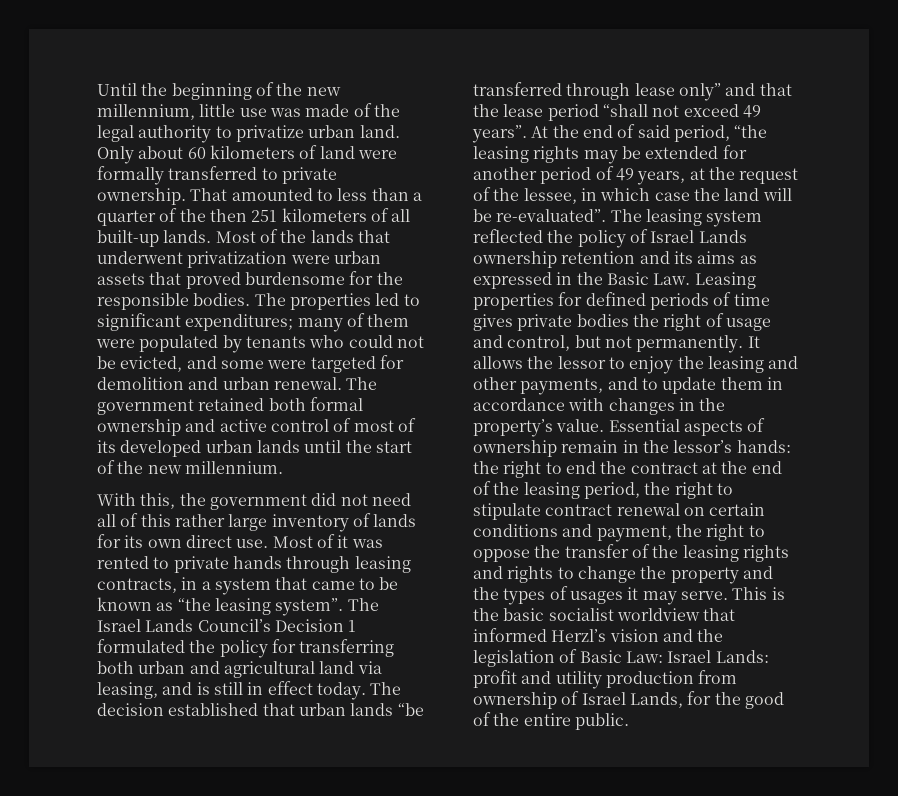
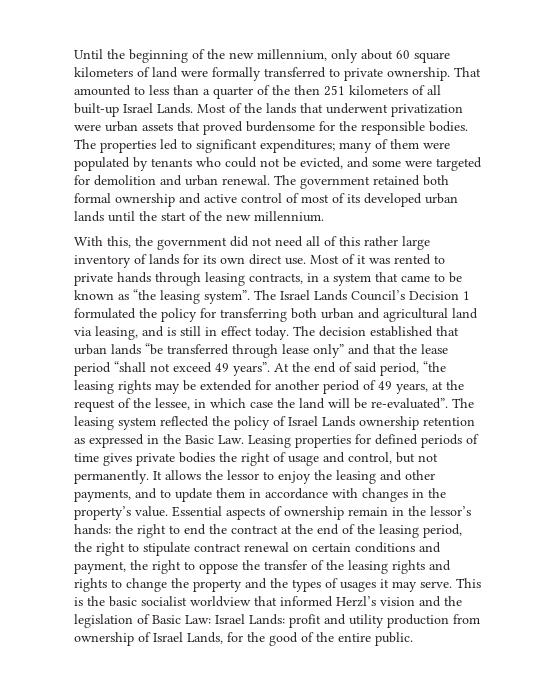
[199,103,400,117] [97,125,400,143] [97,146,134,164] little use was made of the legal authority to privatize urban land. Only -> [331,49,358,63] only
(206, 153) none -> [414,52,450,63] square
[163,230,212,243] lands. -> [123,103,193,114] Israel Lands.
[639,251,736,264] and its aims -> (475, 421) none

